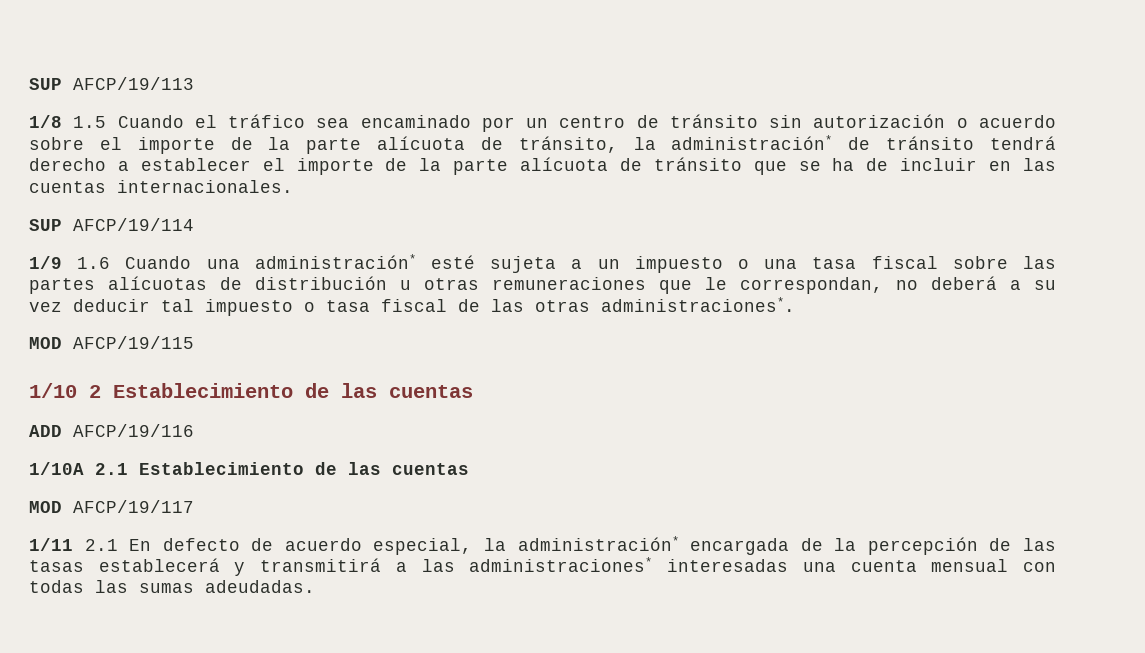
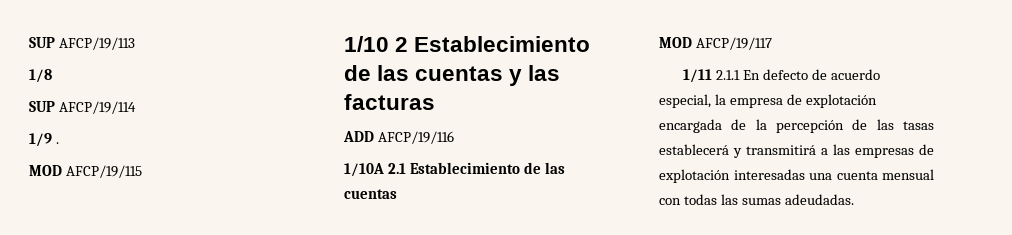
[73,114,1056,132] [29,135,1056,154] [29,157,1056,175] [29,180,293,193] [29,218,194,231] [29,254,1057,273] [29,276,1056,294] [29,297,795,316] 1.5 Cuando el tráfico sea encaminado por un centro de tránsito sin autorización o acuerdo sobre el importe de la parte alícuota de tránsito, la administración* de tránsito tendrá derecho a establecer el importe de la parte alícuota de tránsito que se ha de incluir en las cuentas internacionales. // SUP AFCP/19/114 // 1/9 1.6 Cuando una administración* esté sujeta a un impuesto o una tasa fiscal sobre las partes alícuotas de distribución u otras remuneraciones que le correspondan, no deberá a su vez deducir tal impuesto o tasa fiscal de las otras administraciones*. -> [29,101,136,114] [29,133,59,147] // SUP AFCP/19/114 // 1/9 .
(473, 391) none -> [509,65,561,86] [344,94,435,110] y las facturas
[84,539,118,551] 2.1 -> [716,70,741,80] 2.1.1
[517,536,679,551] administración* -> [729,94,877,108] empresa de explotación
[469,557,653,572] administraciones* -> [855,144,934,158] [659,169,730,183] empresas de explotación

